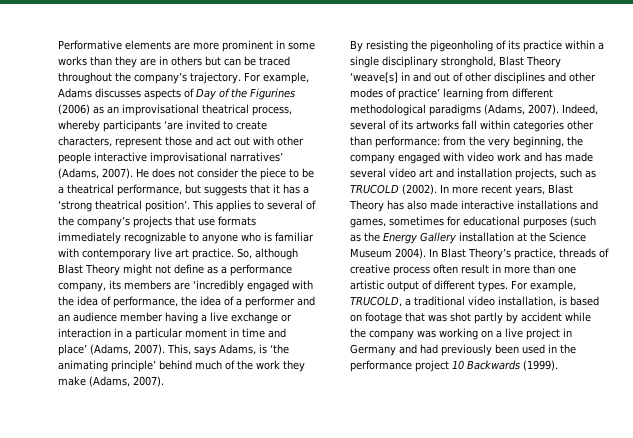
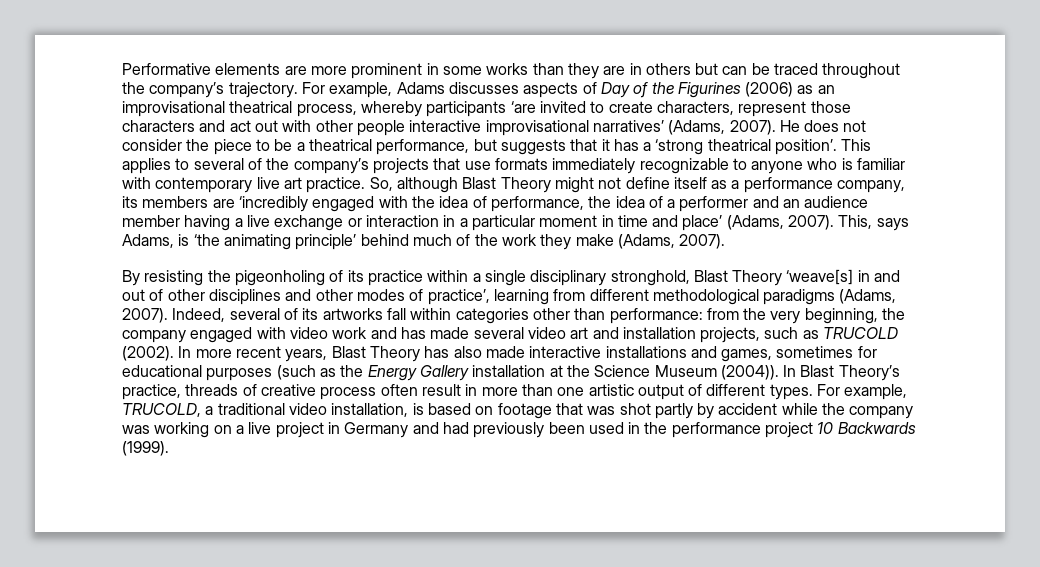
(192, 141) none -> [122,120,195,132] characters
(204, 269) none -> [673,177,707,189] itself
[398,88,440,100] practice’ -> [427,289,490,305] practice’,
[395,248,426,259] 2004). -> [720,365,779,380] (2004)).

